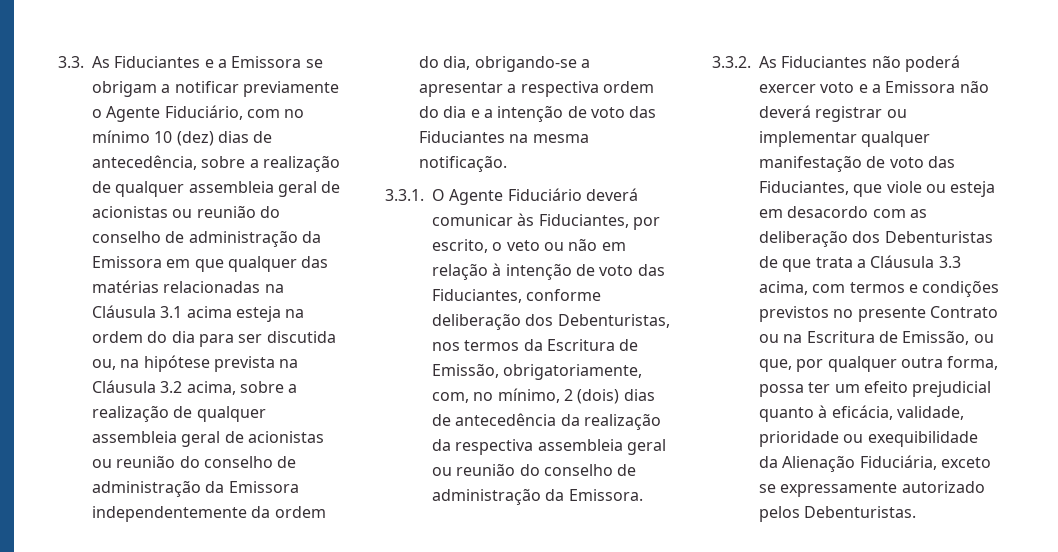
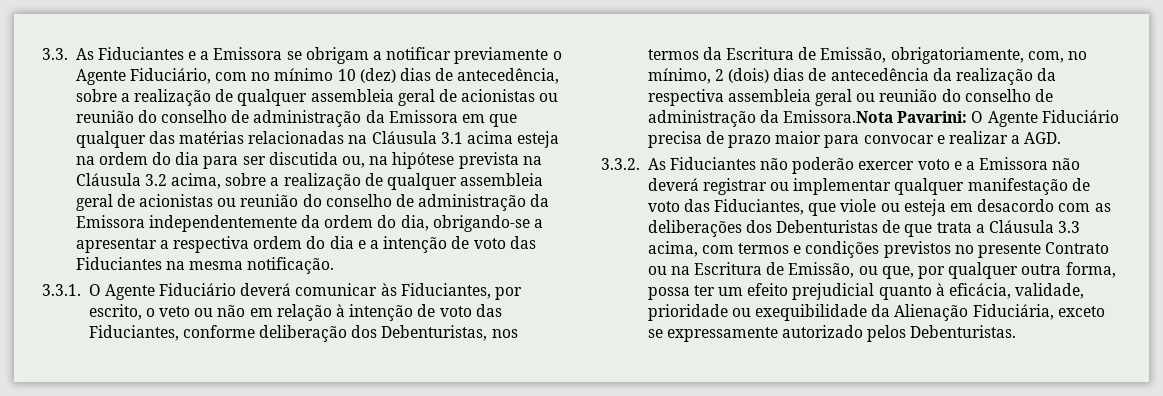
[568,489,643,501] Emissora. -> [783,110,1119,127] [647,131,1062,148] Emissora.Nota Pavarini: O Agente Fiduciário precisa de prazo maior para convocar e realizar a AGD.
[904,55,960,72] poderá -> [792,157,855,174] poderão
[759,230,848,247] deliberação -> [647,220,742,237] deliberações

